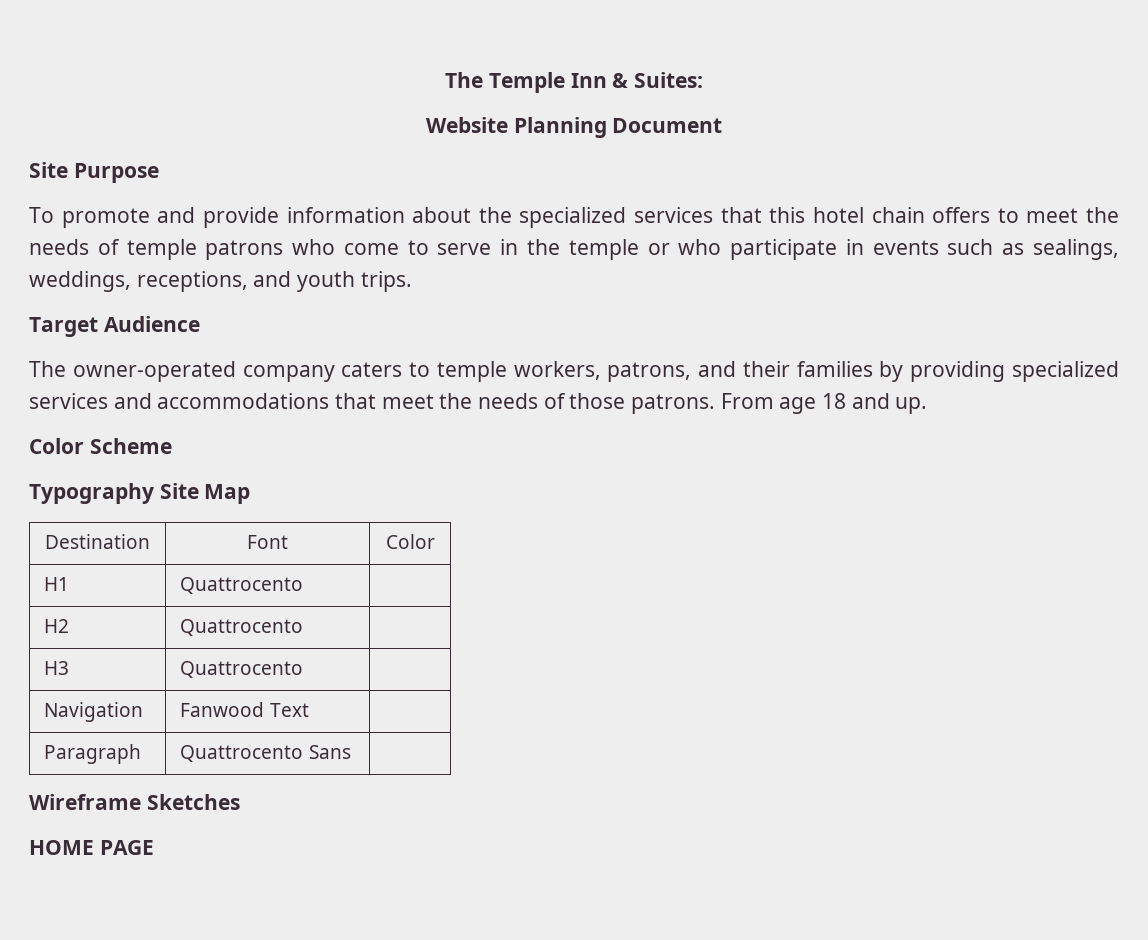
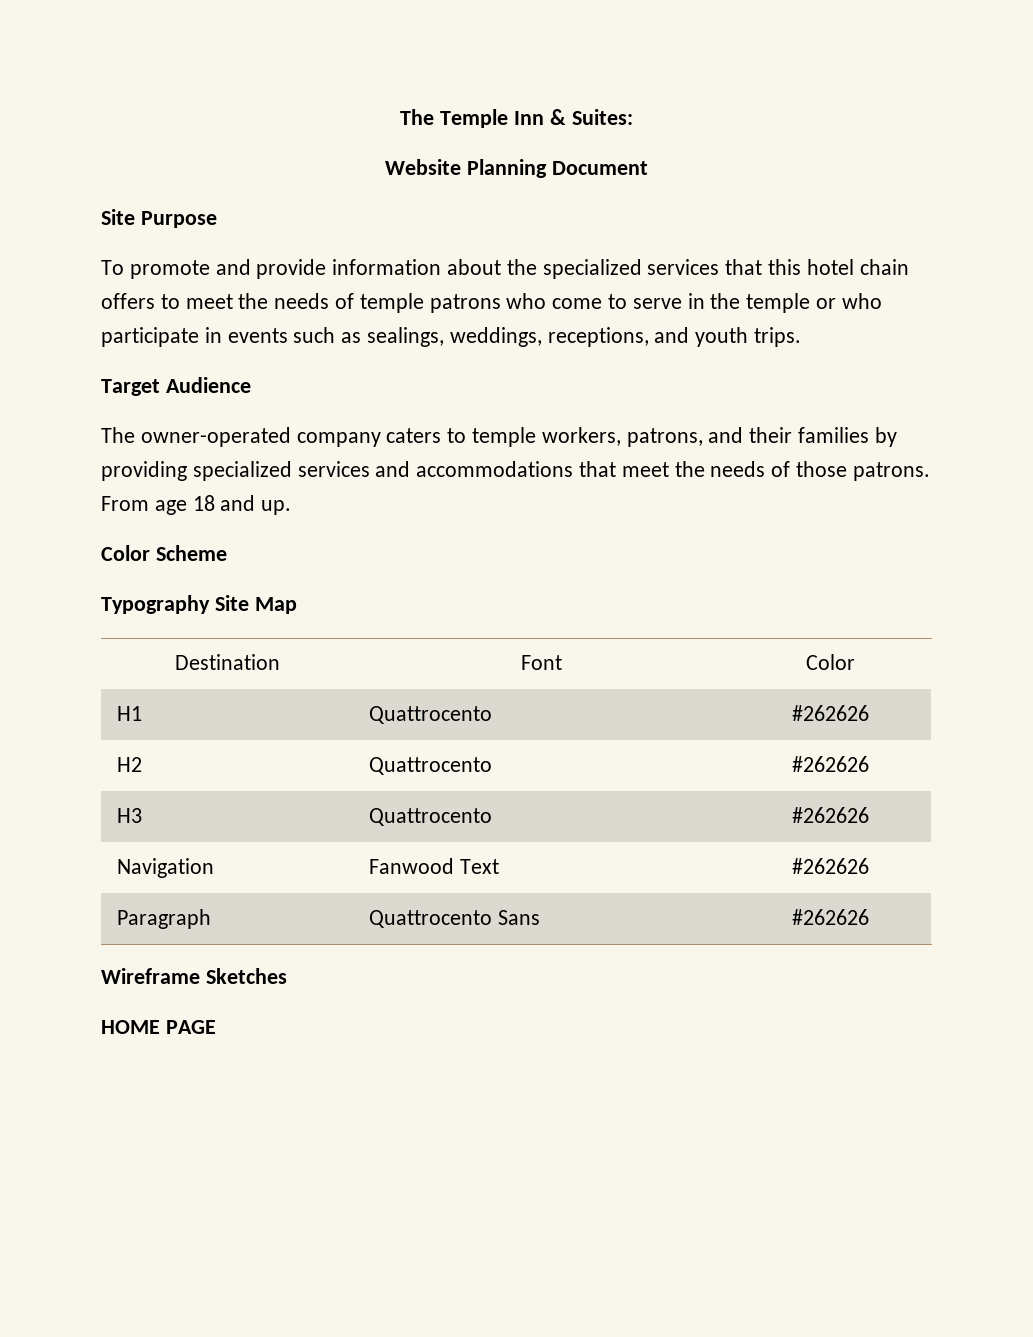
(304, 585) none -> [792,705,869,721] #262626
(304, 627) none -> [792,756,869,772] #262626
(304, 669) none -> [792,807,869,823] #262626
(309, 710) none -> [792,858,869,874] #262626
(351, 752) none -> [792,909,869,925] #262626

